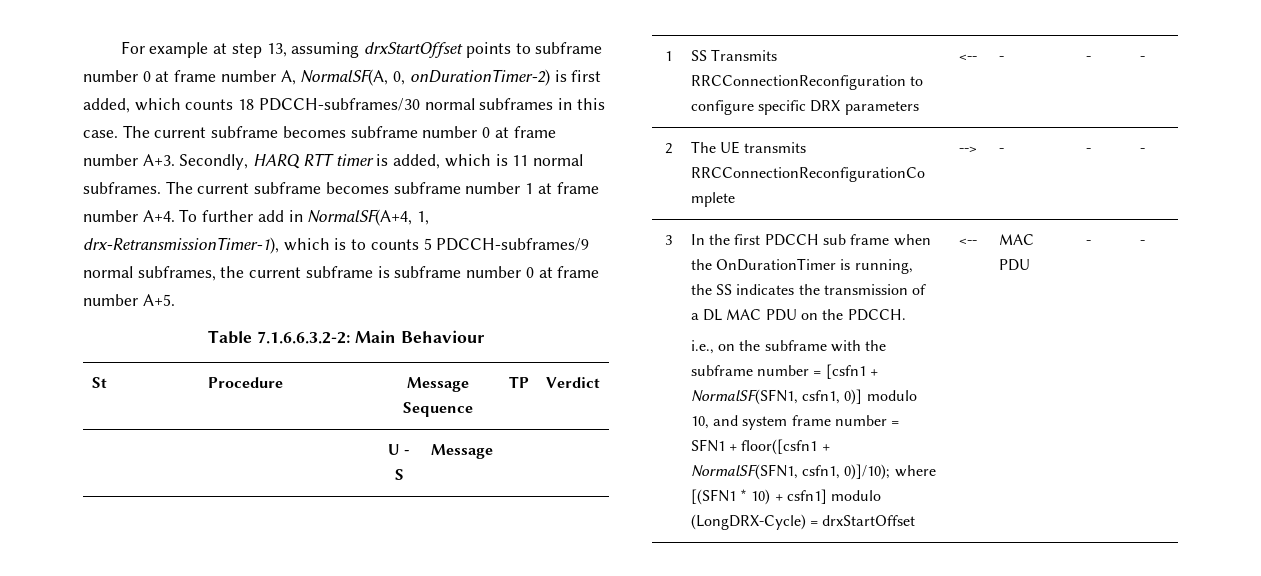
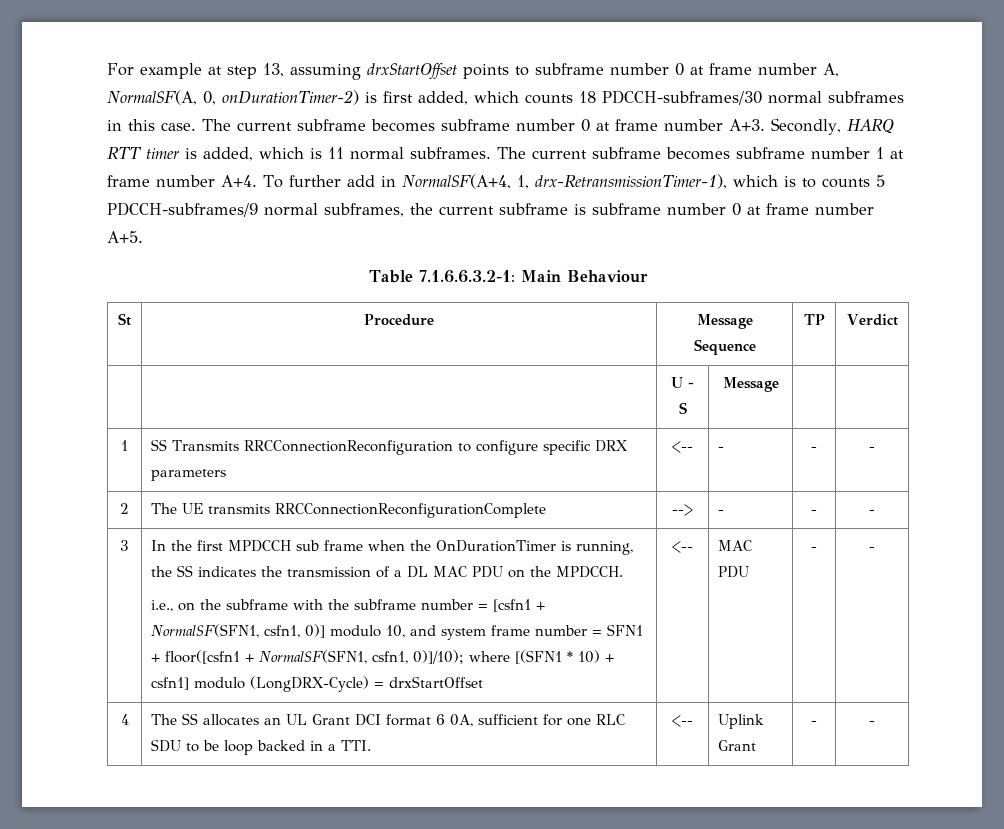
[257,331,351,344] 7.1.6.6.3.2-2: -> [418,270,515,283] 7.1.6.6.3.2-1:
[764,234,819,246] PDCCH -> [228,540,292,552] MPDCCH
[847,309,906,321] PDCCH. -> [556,566,624,578] MPDCCH.
(1145, 242) none -> [120,714,129,725] [151,713,626,727] [151,739,372,755] [672,715,693,727] [718,714,765,729] [718,740,757,751] [811,720,817,725] [869,720,875,725] // 4 | The SS allocates an UL Grant DCI format 6 0A, sufficient for one RLC SDU to be loop backed in a TTI. | <-- | Uplink Grant | - | -

